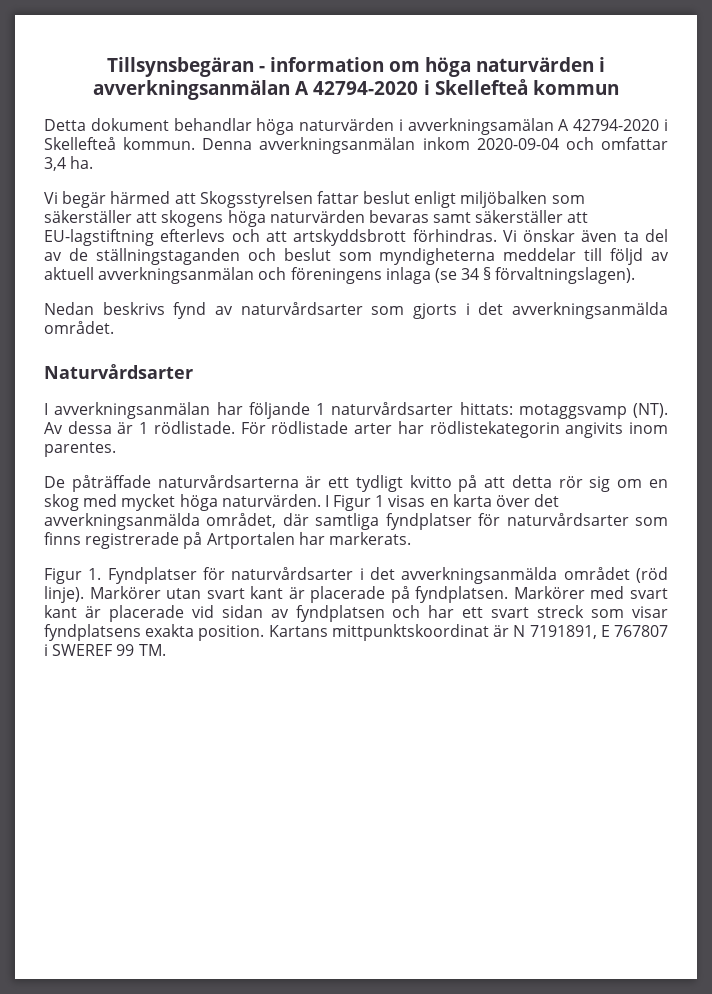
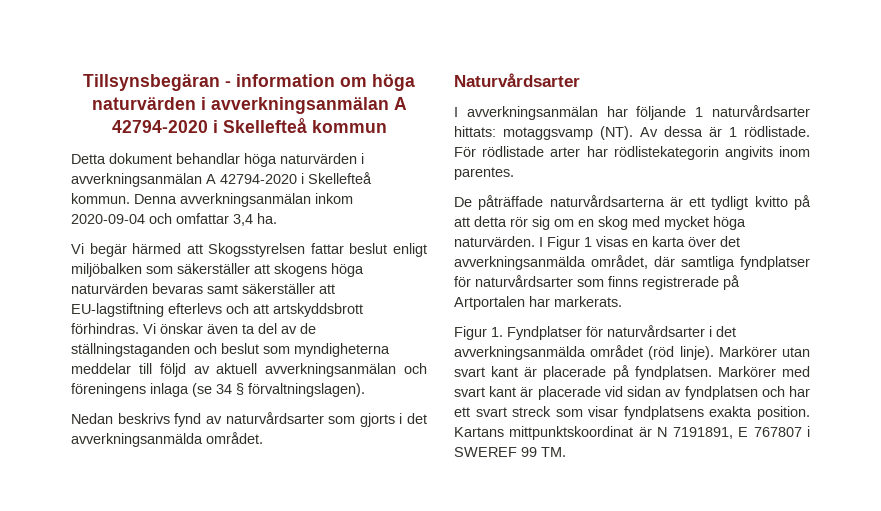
[407,118,554,135] avverkningsamälan -> [71,173,202,187] avverkningsanmälan

